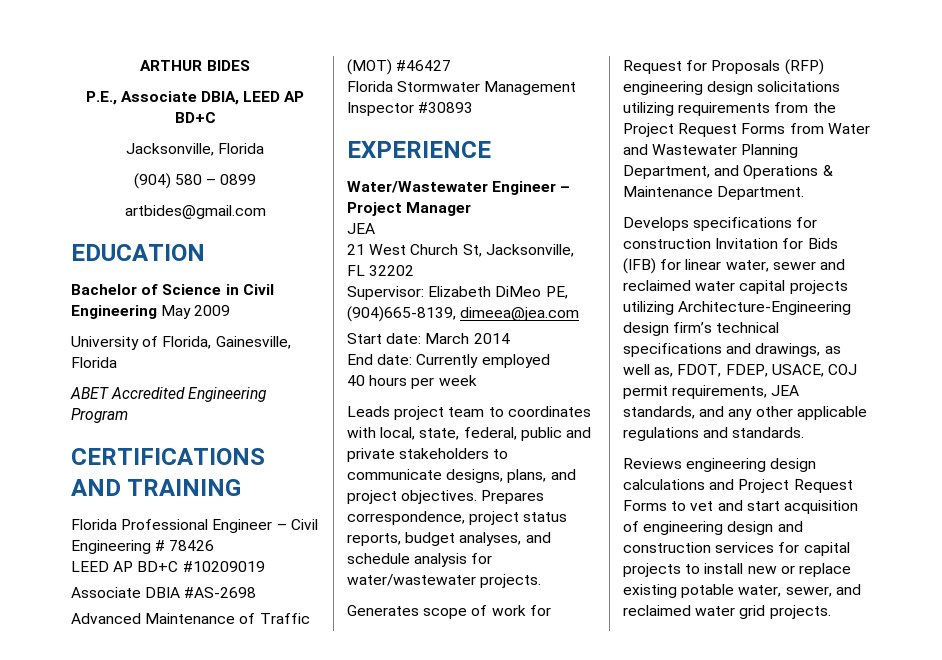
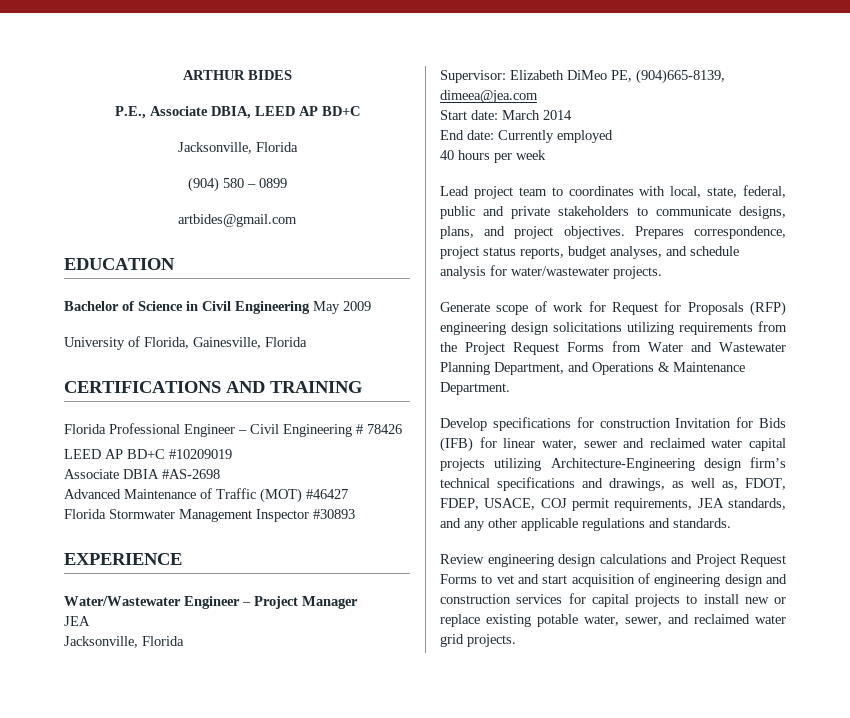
[70,387,268,402] [71,408,128,423] // ABET Accredited Engineering Program -> (307, 342) none
[347,244,574,257] [347,265,415,276] 21 West Church St, Jacksonville, FL 32202 -> [64,636,184,648] Jacksonville, Florida
[347,406,390,417] Leads -> [440,186,469,196] Lead
[347,605,419,616] Generates -> [440,302,490,312] Generate
[623,217,689,231] Develops -> [440,418,487,431] Develop
[623,458,682,469] Reviews -> [440,554,484,564] Review

